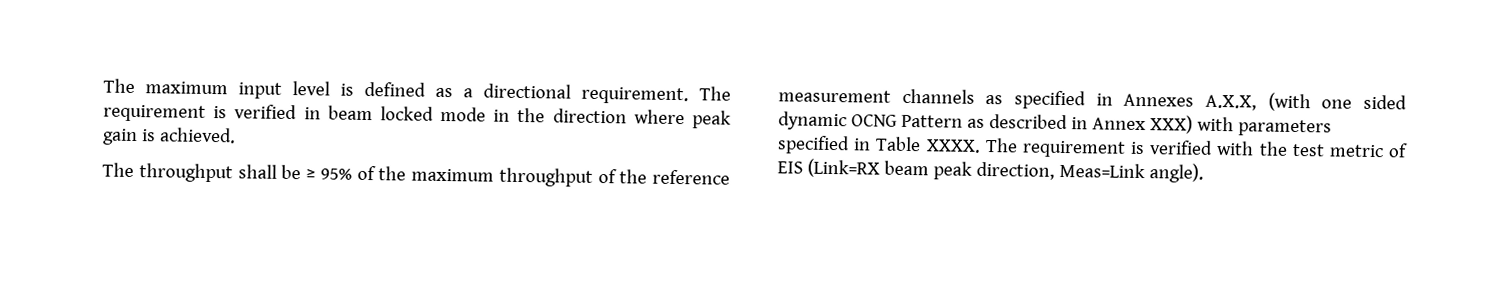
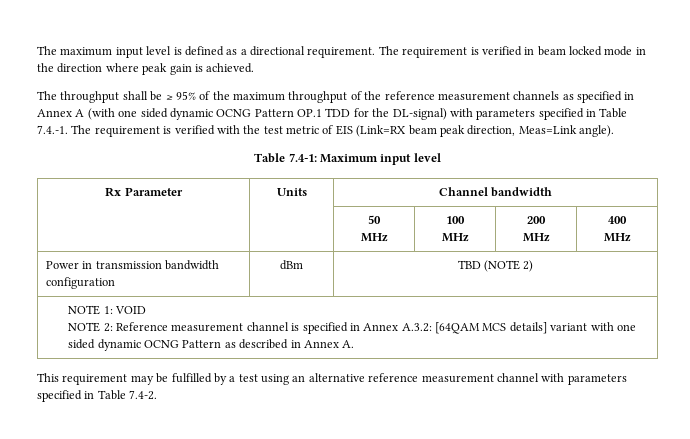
[1123,93,1257,111] Annexes A.X.X, -> [37,109,85,117] Annex A
[966,114,1332,137] [777,135,981,155] as described in Annex XXX) with parameters specified in Table XXXX. -> [297,108,628,120] [37,125,68,134] OP.1 TDD for the DL-signal) with parameters specified in Table 7.4.-1.
(1204, 173) none -> [254,153,441,165] [105,187,183,197] [276,188,307,196] [438,187,553,197] [368,215,381,224] [360,233,388,242] [446,216,465,224] [441,233,469,242] [527,216,546,224] [522,233,550,242] [608,216,627,224] [603,233,631,242] [45,260,219,270] [45,277,115,289] [280,260,303,270] [457,260,534,272] [68,305,147,315] [68,322,636,334] [68,339,355,351] [37,373,627,385] [37,390,158,402] // Table 7.4-1: Maximum input level // Rx Parameter | Units | Channel bandwidth // | | 50 // MHz | 100 // MHz | 200 // MHz | 400 // MHz // Power in transmission bandwidth configuration | dBm | TBD (NOTE 2) // NOTE 1: VOID // NOTE 2: Reference measurement channel is specified in Annex A.3.2: [64QAM MCS details] variant with one sided dynamic OCNG Pattern as described in Annex A. // This requirement may be fulfilled by a test using an alternative reference measurement channel with parameters specified in Table 7.4-2.

